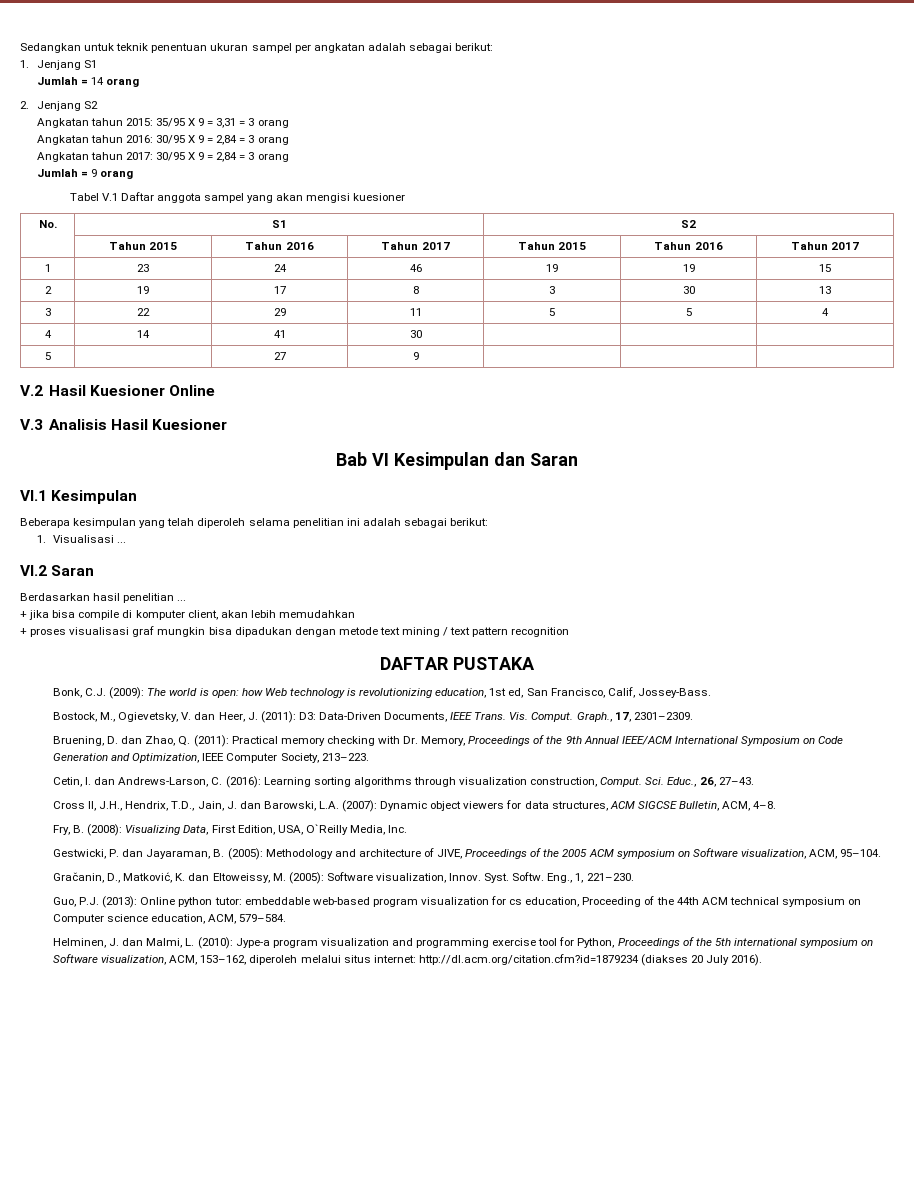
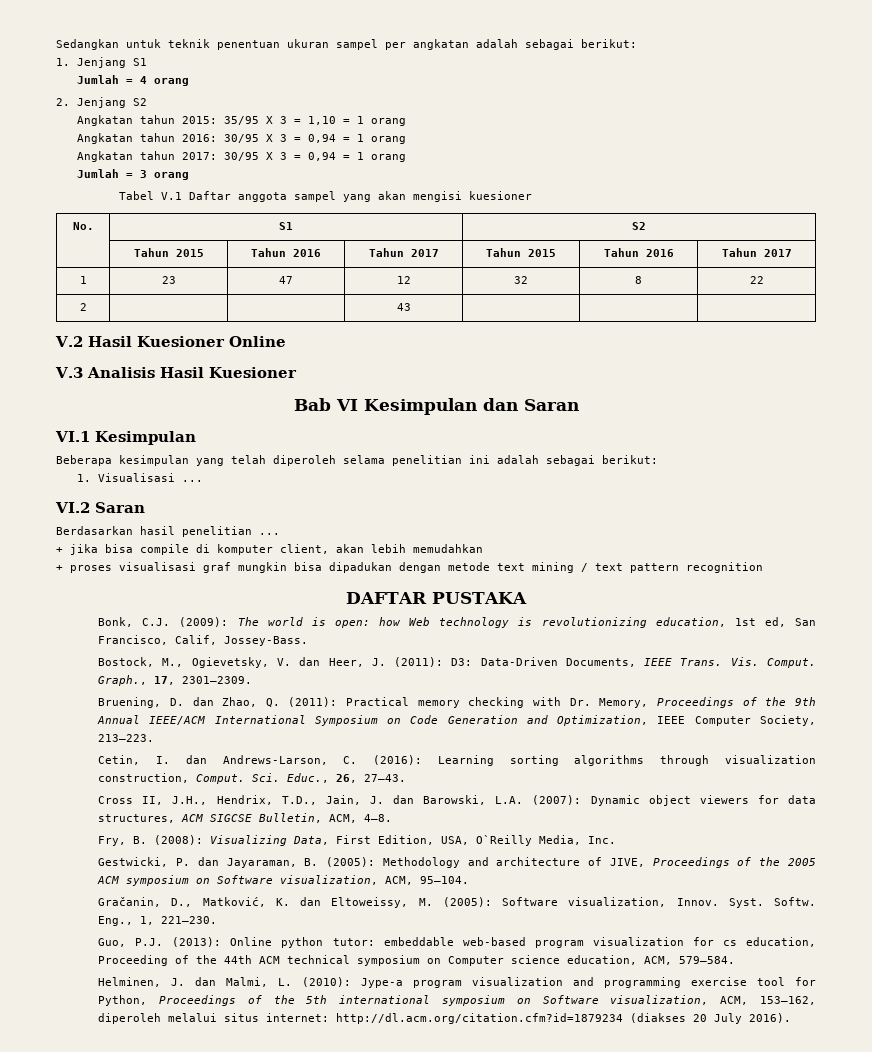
[90,77,104,85] 14 -> [140,76,148,84] 4
[198,118,255,128] 9 = 3,31 = 3 -> [280,116,365,125] 3 = 1,10 = 1
[198,135,255,145] 9 = 2,84 = 3 -> [280,134,365,143] 3 = 0,94 = 1
[198,152,255,162] 9 = 2,84 = 3 -> [280,152,365,161] 3 = 0,94 = 1
[90,169,97,177] 9 -> [140,170,148,178] 3
[273,264,287,272] [409,264,422,272] [546,264,558,272] [682,264,695,272] [819,264,831,272] [44,286,52,294] [137,286,149,294] [273,286,286,294] [412,286,419,294] [549,286,555,294] [682,286,695,294] [819,286,831,294] [44,308,51,316] [137,308,150,316] [273,308,286,316] [409,308,422,316] [549,308,555,316] [685,308,692,316] [822,308,829,316] [44,330,52,338] [137,330,150,338] [273,330,286,338] [409,330,422,338] [44,352,51,360] [273,352,286,360] [412,352,419,360] 24 | 46 | 19 | 19 | 15 // 2 | 19 | 17 | 8 | 3 | 30 | 13 // 3 | 22 | 29 | 11 | 5 | 5 | 4 // 4 | 14 | 41 | 30 | | | // 5 | | 27 | 9 -> [279,276,293,284] [396,276,411,284] [514,276,528,284] [635,276,642,284] [749,276,764,284] [79,303,87,311] [396,303,411,311] 47 | 12 | 32 | 8 | 22 // 2 | | | 43

